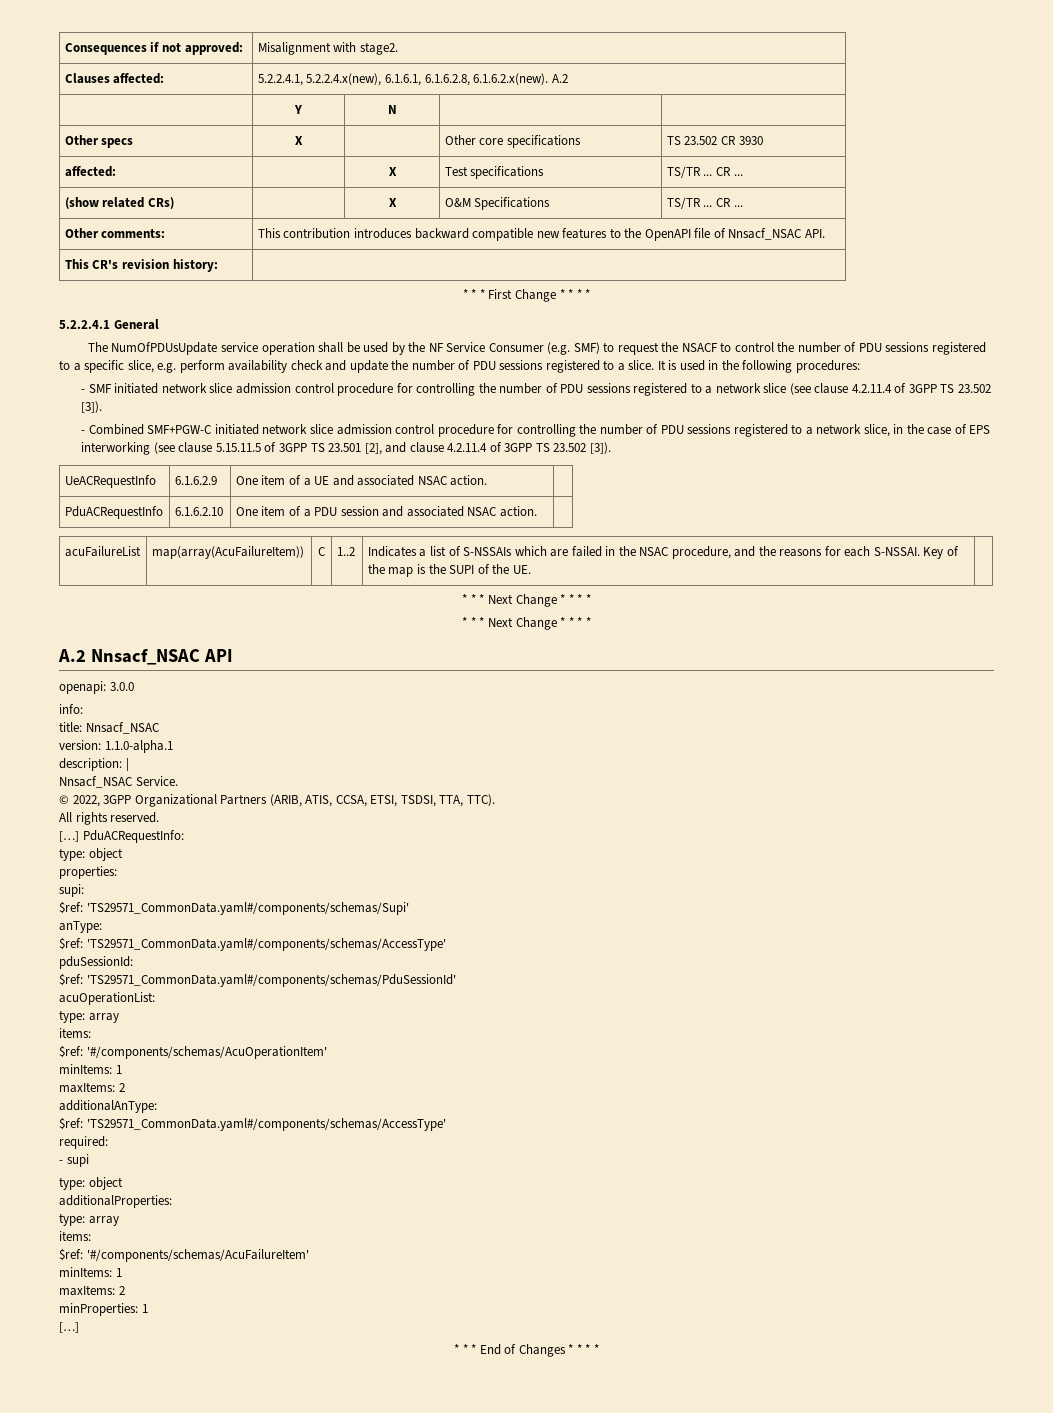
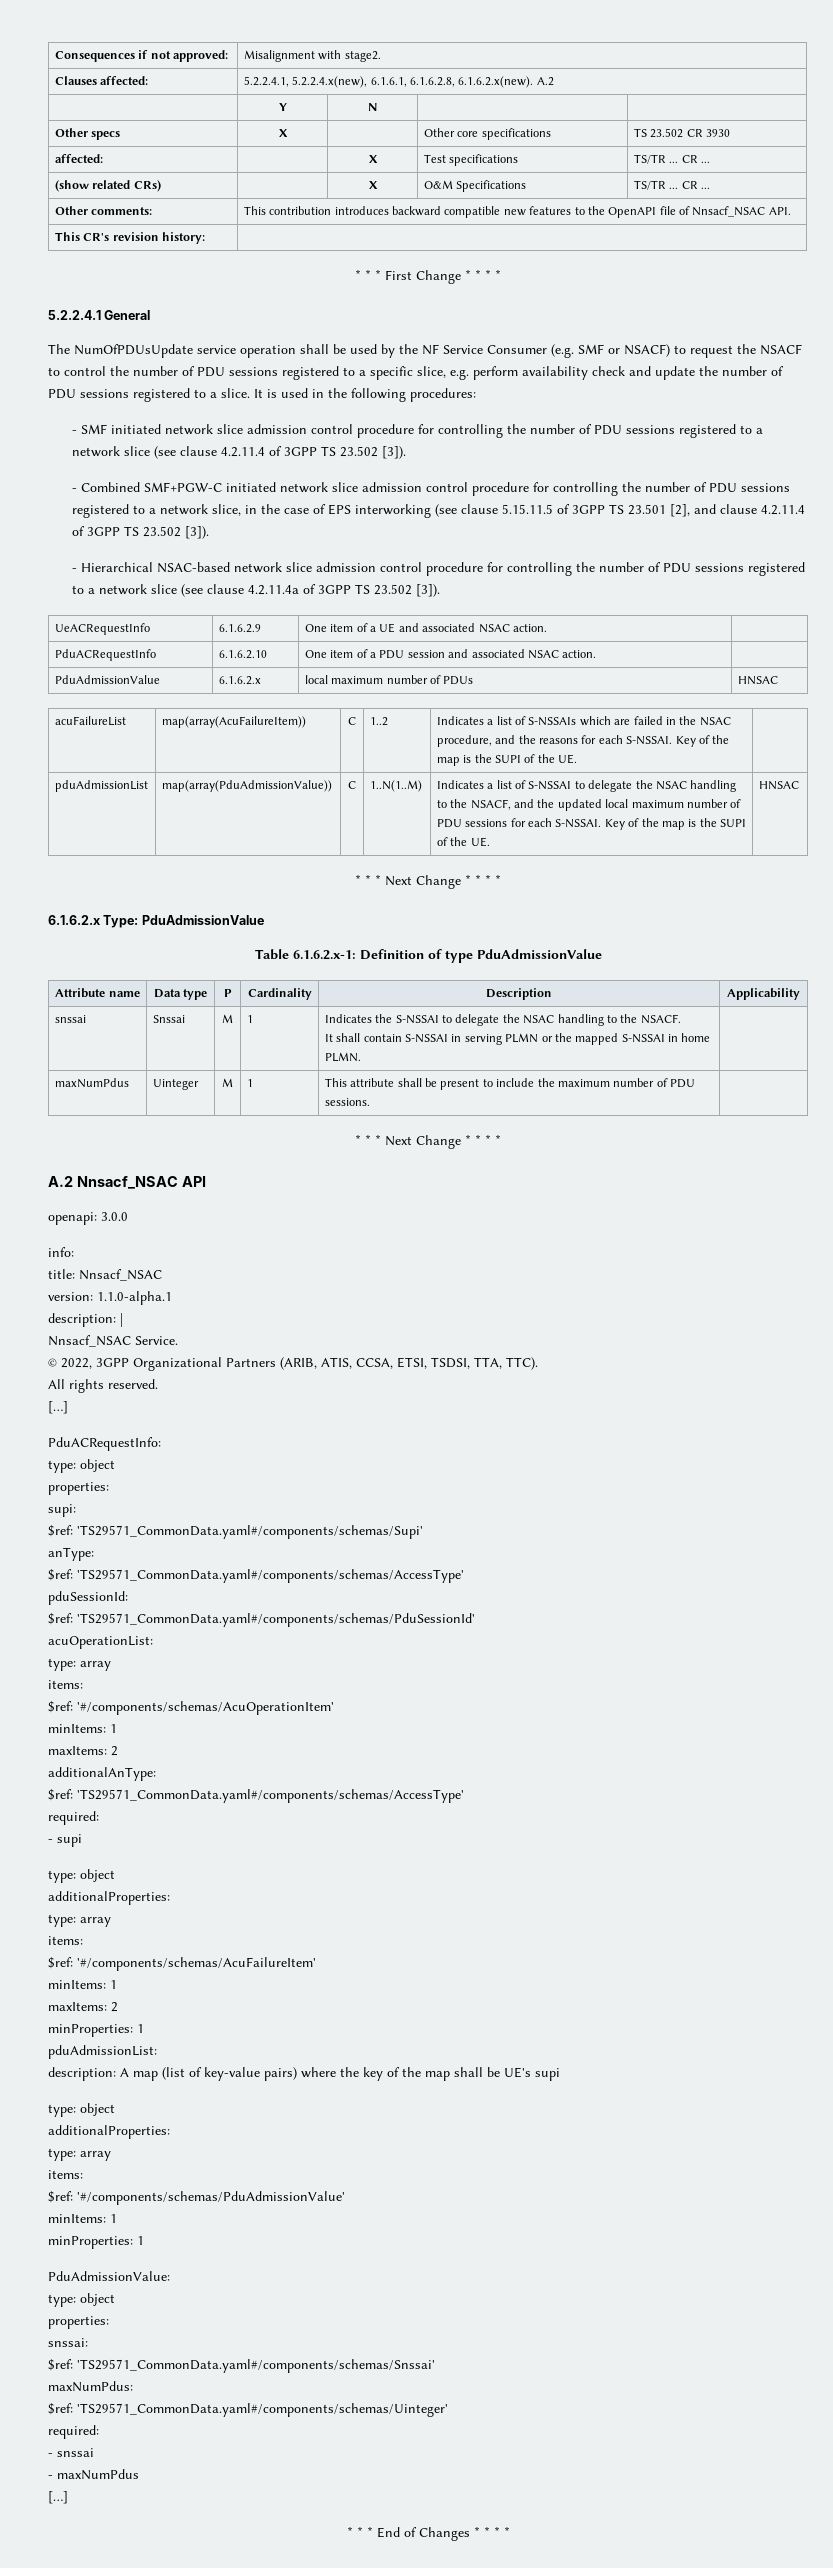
[573,342,600,354] SMF) -> [578,344,670,357] SMF or NSACF)
(611, 448) none -> [71,562,805,576] [71,584,440,597] // - Hierarchical NSAC-based network slice admission control procedure for controlling the number of PDU sessions registered to a network slice (see clause 4.2.11.4a of 3GPP TS 23.502 [3]).
(537, 511) none -> [54,675,160,684] [218,676,261,685] [304,675,474,685] [737,676,778,685] // PduAdmissionValue | 6.1.6.2.x | local maximum number of PDUs | HNSAC
[462,594,591,607] // * * * Next Change * * * * -> [54,780,148,792] [161,780,332,792] [348,781,356,789] [369,780,422,792] [436,780,737,792] [436,799,742,811] [436,818,747,830] [436,837,490,847] [758,781,799,790] [355,874,501,889] [48,915,264,928] [254,949,602,963] [55,988,140,998] [153,989,208,1000] [224,989,232,997] [247,988,312,1000] [486,988,552,1000] [727,988,800,1000] [54,1015,86,1023] [152,1015,185,1023] [222,1014,233,1023] [246,1015,253,1023] [324,1014,681,1026] [324,1033,711,1045] [324,1052,361,1062] [54,1078,129,1088] [152,1079,199,1090] [222,1078,233,1087] [246,1079,253,1087] [324,1078,696,1090] [324,1098,370,1106] // pduAdmissionList | map(array(PduAdmissionValue)) | C | 1..N(1..M) | Indicates a list of S-NSSAI to delegate the NSAC handling to the NSACF, and the updated local maximum number of PDU sessions for each S-NSSAI. Key of the map is the SUPI of the UE. | HNSAC // * * * Next Change * * * * // 6.1.6.2.x Type: PduAdmissionValue // Table 6.1.6.2.x-1: Definition of type PduAdmissionValue // Attribute name | Data type | P | Cardinality | Description | Applicability // snssai | Snssai | M | 1 | Indicates the S-NSSAI to delegate the NSAC handling to the NSACF. // It shall contain S-NSSAI in serving PLMN or the mapped S-NSSAI in home PLMN. | // maxNumPdus | Uinteger | M | 1 | This attribute shall be present to include the maximum number of PDU sessions. |
(79, 836) none -> (68, 1407) //
(148, 1308) none -> [48,2045,157,2059] [48,2067,560,2081] [48,2103,115,2117] [48,2125,170,2139] [48,2148,111,2161] [48,2170,83,2179] [48,2191,345,2205] [48,2214,117,2223] [48,2236,144,2249] [48,2271,170,2281] [48,2293,115,2307] [48,2316,109,2329] [48,2338,88,2347] [48,2359,435,2373] [48,2381,133,2392] [48,2403,448,2417] [48,2425,99,2439] [48,2448,94,2457] [48,2469,139,2480] // pduAdmissionList: // description: A map (list of key-value pairs) where the key of the map shall be UE's supi // type: object // additionalProperties: // type: array // items: // $ref: '#/components/schemas/PduAdmissionValue' // minItems: 1 // minProperties: 1 // PduAdmissionValue: // type: object // properties: // snssai: // $ref: 'TS29571_CommonData.yaml#/components/schemas/Snssai' // maxNumPdus: // $ref: 'TS29571_CommonData.yaml#/components/schemas/Uinteger' // required: // - snssai // - maxNumPdus

